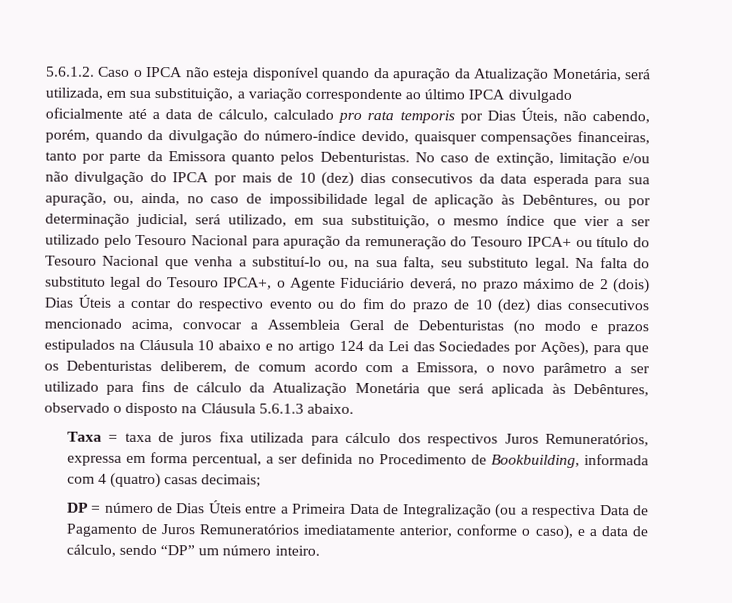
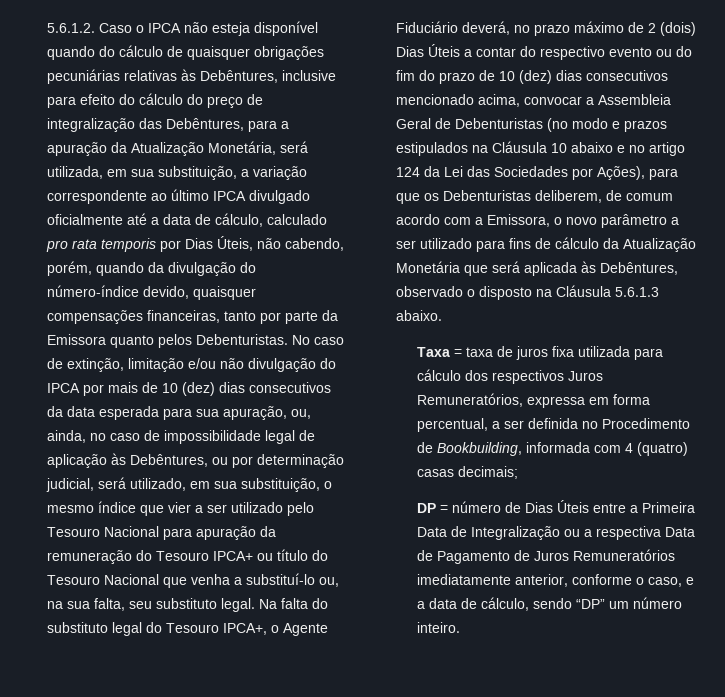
[373,68,390,79] da -> [98,45,324,60] [46,69,336,84] [46,93,263,108] [46,118,289,132] do cálculo de quaisquer obrigações pecuniárias relativas às Debêntures, inclusive para efeito do cálculo do preço de integralização das Debêntures, para a
[495,503,518,519] (ou -> [563,529,580,537] ou
[534,524,573,540] caso), -> [647,577,682,587] caso,

